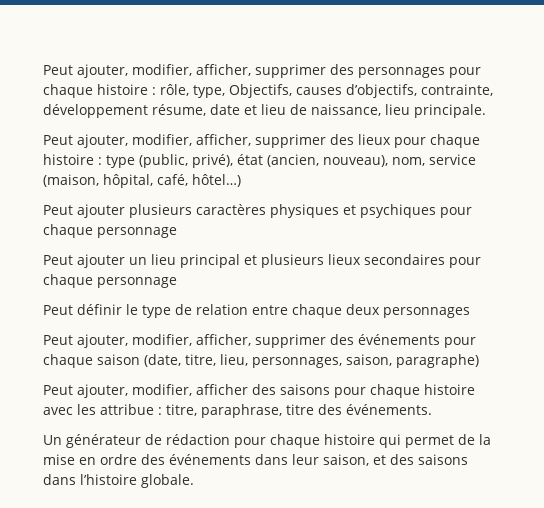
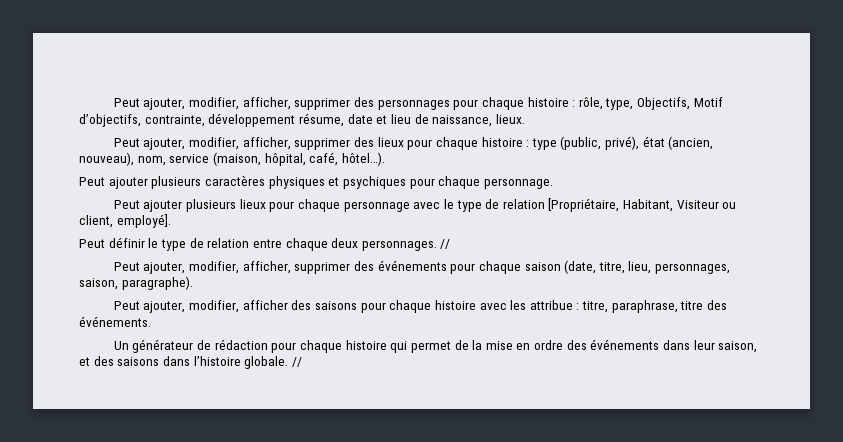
[296,87,342,95] causes -> [693,97,723,107] Motif
[385,104,486,118] lieu principale. -> [495,114,525,124] lieux.
[192,174,241,187] hôtel…) -> [341,152,385,166] hôtel…).
[97,227,177,238] [43,254,257,268] personnage // Peut ajouter un lieu principal et -> [483,178,553,189] [113,200,183,212] personnage. // Peut ajouter
[364,254,481,268] [43,274,177,288] secondaires pour chaque personnage -> [269,198,737,212] [79,214,171,228] pour chaque personnage avec le type de relation [Propriétaire, Habitant, Visiteur ou client, employé].
[383,307,470,318] personnages -> [361,239,451,251] personnages. //
[396,354,479,368] paragraphe) -> [121,276,193,290] paragraphe).
(194, 481) none -> [291,357,302,367] //

